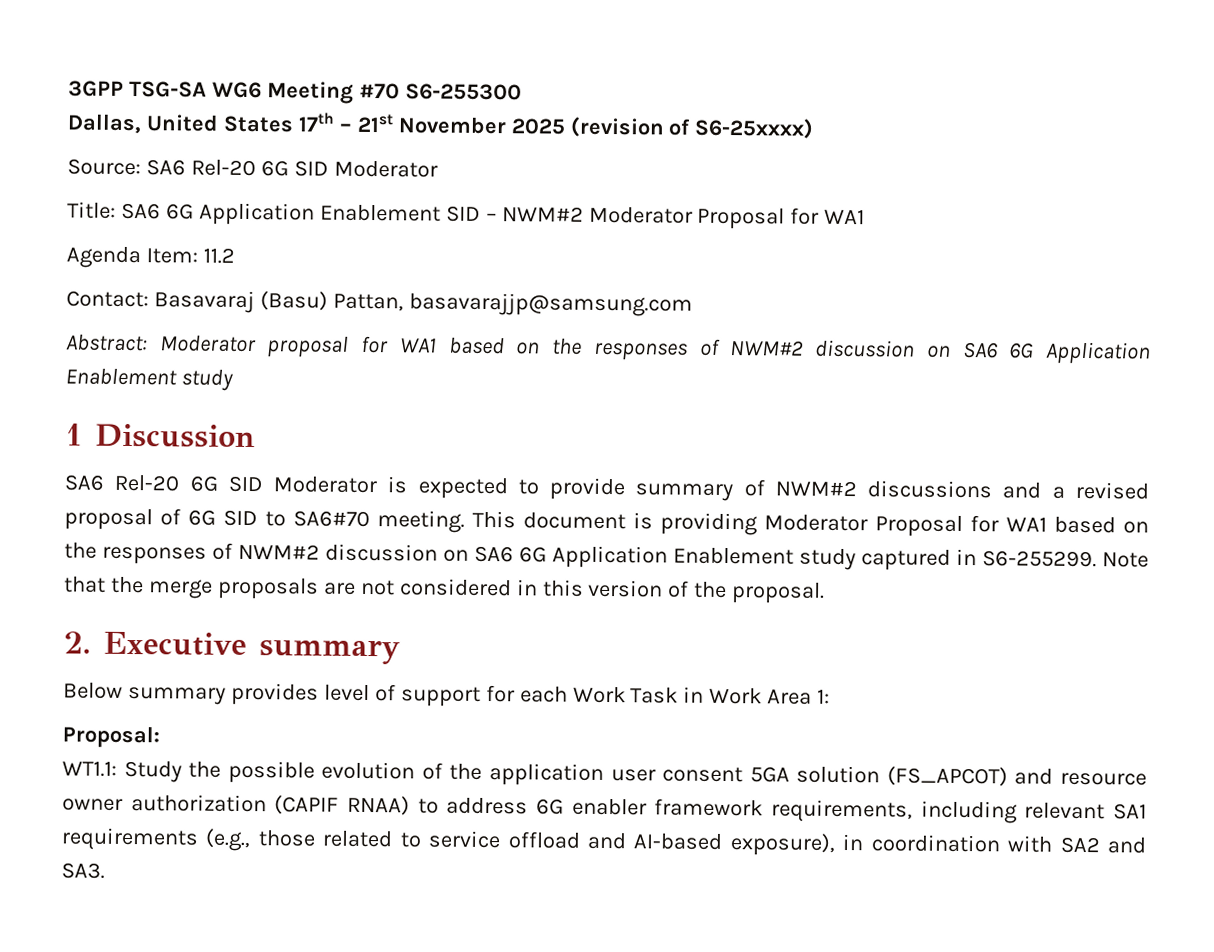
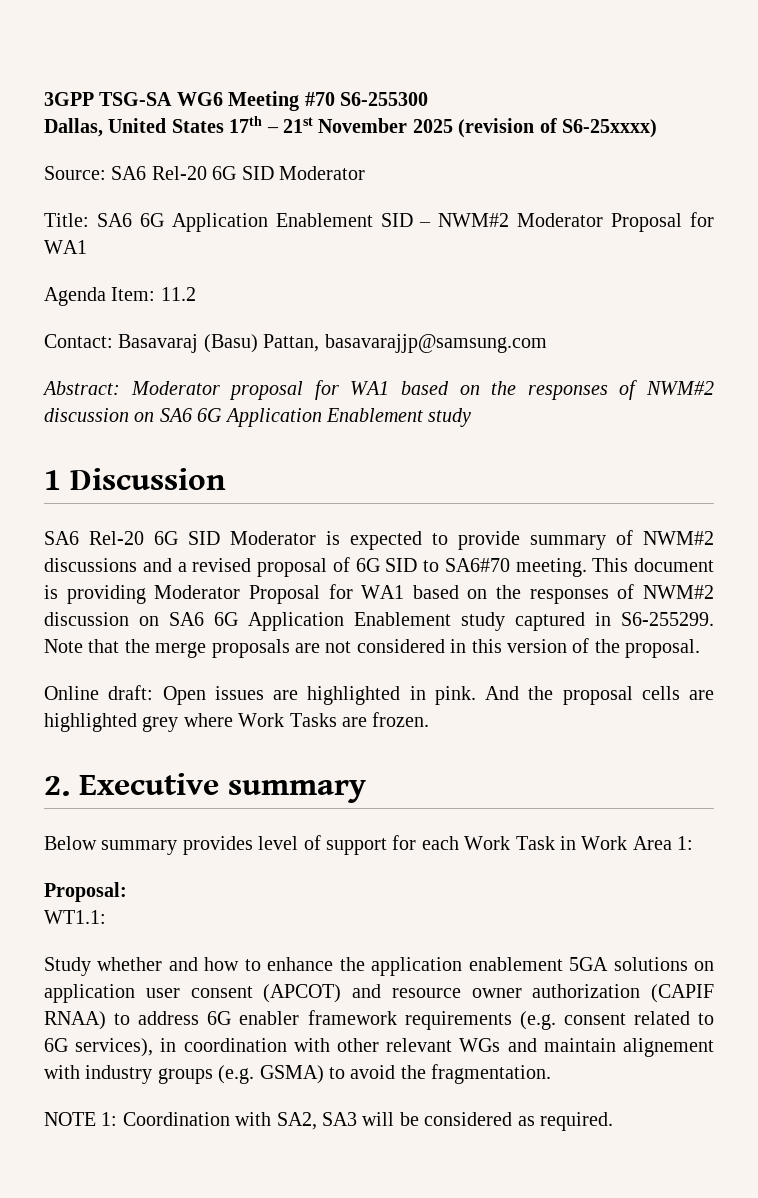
(826, 593) none -> [44,685,714,705] [44,712,430,732] // Online draft: Open issues are highlighted in pink. And the proposal cells are highlighted grey where Work Tasks are frozen.
[123,760,1008,787] Study the possible evolution of the application user consent 5GA solution (FS_APCOT) -> [44,957,715,976] [44,984,342,1003] // Study whether and how to enhance the application enablement 5GA solutions on application user consent (APCOT)
[771,799,1147,824] [61,827,1147,856] [61,862,105,879] requirements, including relevant SA1 requirements (e.g., those related to service offload and AI-based exposure), in coordination with SA2 and SA3. -> [404,1011,715,1030] [44,1038,714,1057] [44,1064,552,1084] [44,1112,613,1131] requirements (e.g. consent related to 6G services), in coordination with other relevant WGs and maintain alignement with industry groups (e.g. GSMA) to avoid the fragmentation. // NOTE 1: Coordination with SA2, SA3 will be considered as required.

